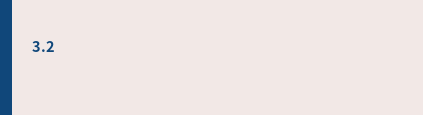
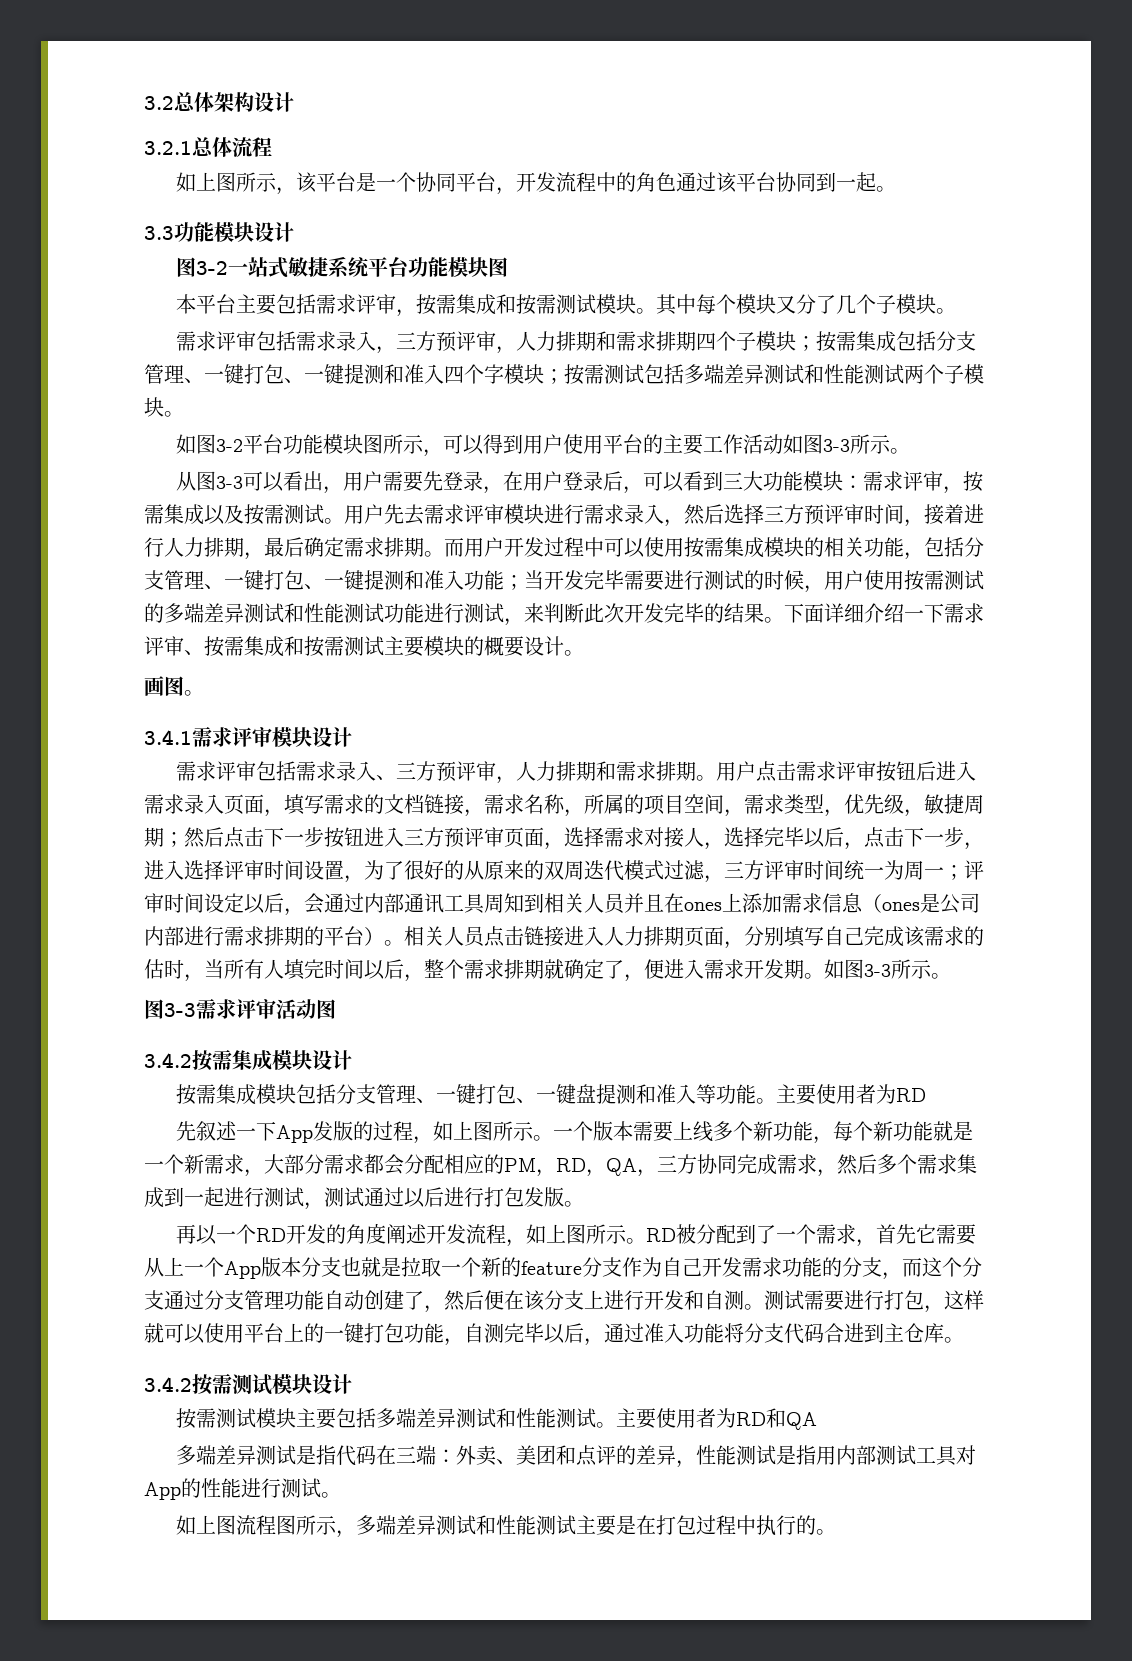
(55, 46) none -> [174,92,294,112] [144,137,272,157] [176,172,897,195] [144,222,294,242] [176,256,509,278] [176,294,957,317] [176,331,977,354] [144,364,984,385] [144,397,184,417] [176,434,911,457] [176,471,984,494] [144,504,984,527] [144,537,984,560] [144,570,984,593] [144,603,984,626] [144,636,584,657] [144,676,204,696] [144,726,352,747] [176,761,977,784] [144,794,984,817] [144,827,984,850] [144,860,984,883] [144,893,980,916] [144,926,984,949] [144,959,951,982] [144,998,336,1019] [144,1049,352,1071] [176,1084,927,1105] [176,1121,974,1144] [144,1154,977,1177] [144,1187,584,1210] [176,1223,977,1247] [144,1257,982,1280] [144,1290,984,1313] [144,1323,964,1346] [144,1373,352,1395] [176,1408,818,1430] [176,1445,977,1468] [144,1478,341,1500] [176,1515,837,1538] 总体架构设计 // 3.2.1总体流程 // 如上图所示，该平台是一个协同平台，开发流程中的角色通过该平台协同到一起。 // 3.3功能模块设计 // 图3-2一站式敏捷系统平台功能模块图 // 本平台主要包括需求评审，按需集成和按需测试模块。其中每个模块又分了几个子模块。 // 需求评审包括需求录入，三方预评审，人力排期和需求排期四个子模块；按需集成包括分支管理、一键打包、一键提测和准入四个字模块；按需测试包括多端差异测试和性能测试两个子模块。 // 如图3-2平台功能模块图所示，可以得到用户使用平台的主要工作活动如图3-3所示。 // 从图3-3可以看出，用户需要先登录，在用户登录后，可以看到三大功能模块：需求评审，按需集成以及按需测试。用户先去需求评审模块进行需求录入，然后选择三方预评审时间，接着进行人力排期，最后确定需求排期。而用户开发过程中可以使用按需集成模块的相关功能，包括分支管理、一键打包、一键提测和准入功能；当开发完毕需要进行测试的时候，用户使用按需测试的多端差异测试和性能测试功能进行测试，来判断此次开发完毕的结果。下面详细介绍一下需求评审、按需集成和按需测试主要模块的概要设计。 // 画图。 // 3.4.1需求评审模块设计 // 需求评审包括需求录入、三方预评审，人力排期和需求排期。用户点击需求评审按钮后进入需求录入页面，填写需求的文档链接，需求名称，所属的项目空间，需求类型，优先级，敏捷周期；然后点击下一步按钮进入三方预评审页面，选择需求对接人，选择完毕以后，点击下一步，进入选择评审时间设置，为了很好的从原来的双周迭代模式过滤，三方评审时间统一为周一；评审时间设定以后，会通过内部通讯工具周知到相关人员并且在ones上添加需求信息（ones是公司内部进行需求排期的平台）。相关人员点击链接进入人力排期页面，分别填写自己完成该需求的估时，当所有人填完时间以后，整个需求排期就确定了，便进入需求开发期。如图3-3所示。 // 图3-3需求评审活动图 // 3.4.2按需集成模块设计 // 按需集成模块包括分支管理、一键打包、一键盘提测和准入等功能。主要使用者为RD // 先叙述一下App发版的过程，如上图所示。一个版本需要上线多个新功能，每个新功能就是一个新需求，大部分需求都会分配相应的PM，RD，QA，三方协同完成需求，然后多个需求集成到一起进行测试，测试通过以后进行打包发版。 // 再以一个RD开发的角度阐述开发流程，如上图所示。RD被分配到了一个需求，首先它需要从上一个App版本分支也就是拉取一个新的feature分支作为自己开发需求功能的分支，而这个分支通过分支管理功能自动创建了，然后便在该分支上进行开发和自测。测试需要进行打包，这样就可以使用平台上的一键打包功能，自测完毕以后，通过准入功能将分支代码合进到主仓库。 // 3.4.2按需测试模块设计 // 按需测试模块主要包括多端差异测试和性能测试。主要使用者为RD和QA // 多端差异测试是指代码在三端：外卖、美团和点评的差异，性能测试是指用内部测试工具对App的性能进行测试。 // 如上图流程图所示，多端差异测试和性能测试主要是在打包过程中执行的。

